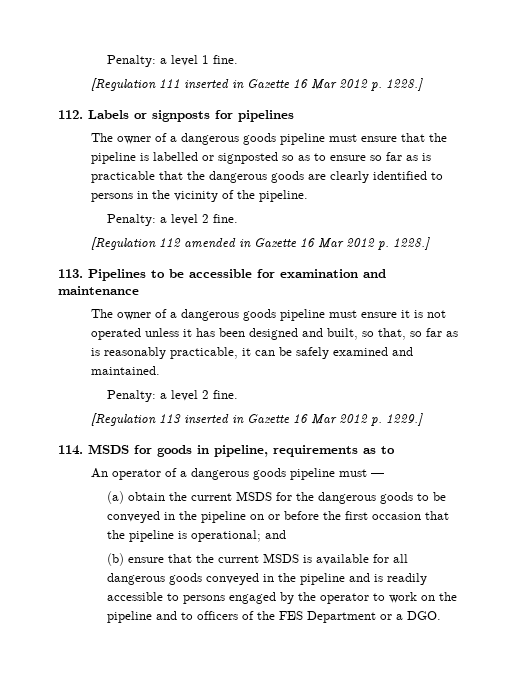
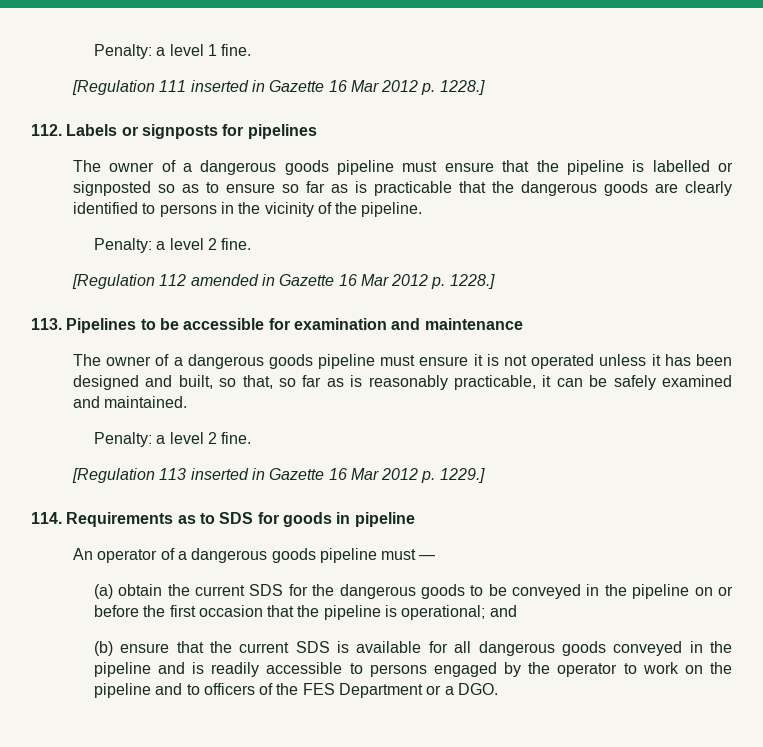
[88,444,395,457] MSDS for goods in pipeline, requirements as to -> [66,512,415,527] Requirements as to SDS for goods in pipeline
[236,491,273,501] MSDS -> [249,584,284,596] SDS
[263,553,300,563] MSDS -> [295,641,330,653] SDS

